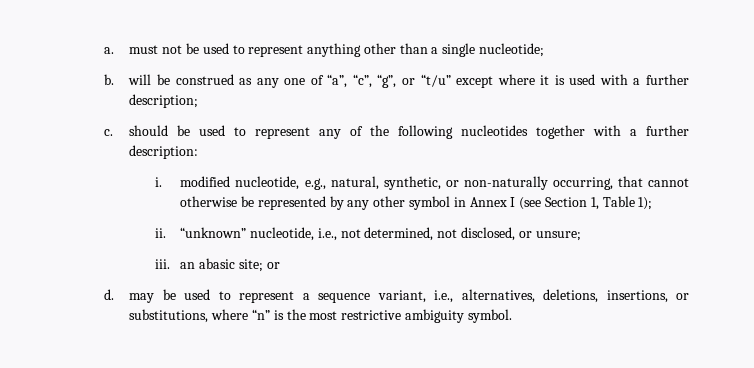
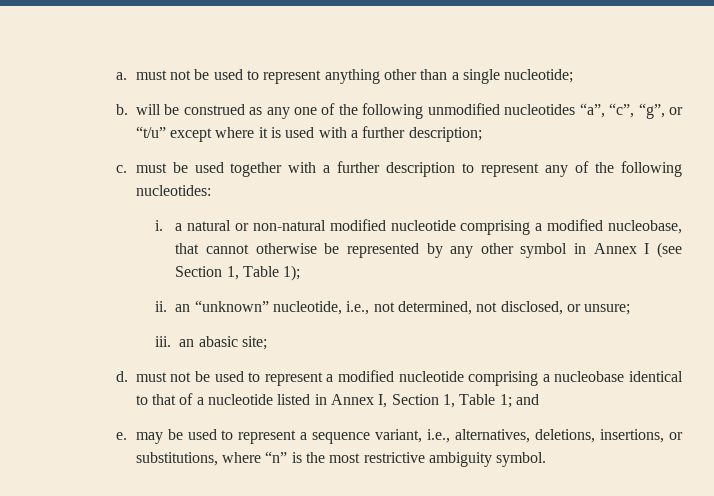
(324, 80) none -> [338,103,576,119] the following unmodified nucleotides
[129,125,226,136] should be used -> [135,161,456,177] must be used together with a further description
[461,125,689,139] [129,145,199,159] [154,176,613,190] nucleotides together with a further description: // i. modified nucleotide, e.g., natural, synthetic, or non-naturally occurring, -> [135,185,211,196] [155,219,682,235] nucleotides: // i. a natural or non-natural modified nucleotide comprising a modified nucleobase,
(166, 233) none -> [175,304,191,312] an
[266,262,280,269] [103,289,114,300] or // d. -> [115,370,684,386] [135,393,539,408] [115,432,127,440] // d. must not be used to represent a modified nucleotide comprising a nucleobase identical to that of a nucleotide listed in Annex I, Section 1, Table 1; and // e.

